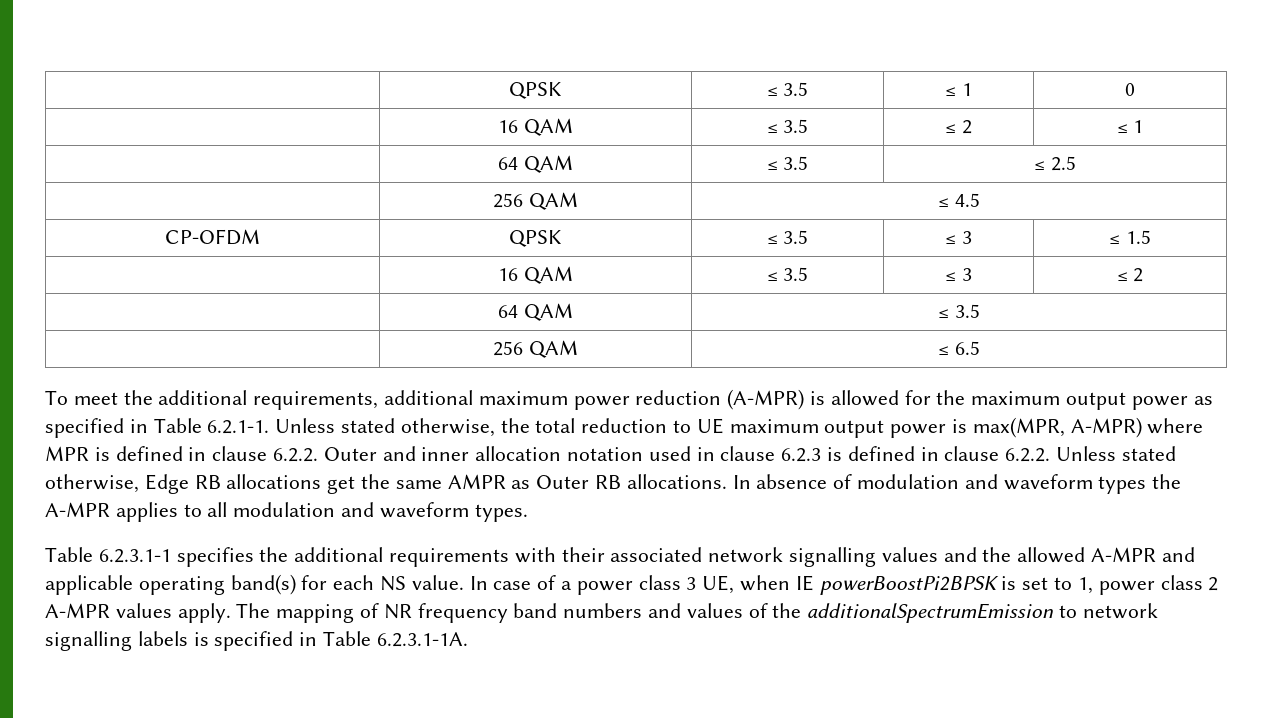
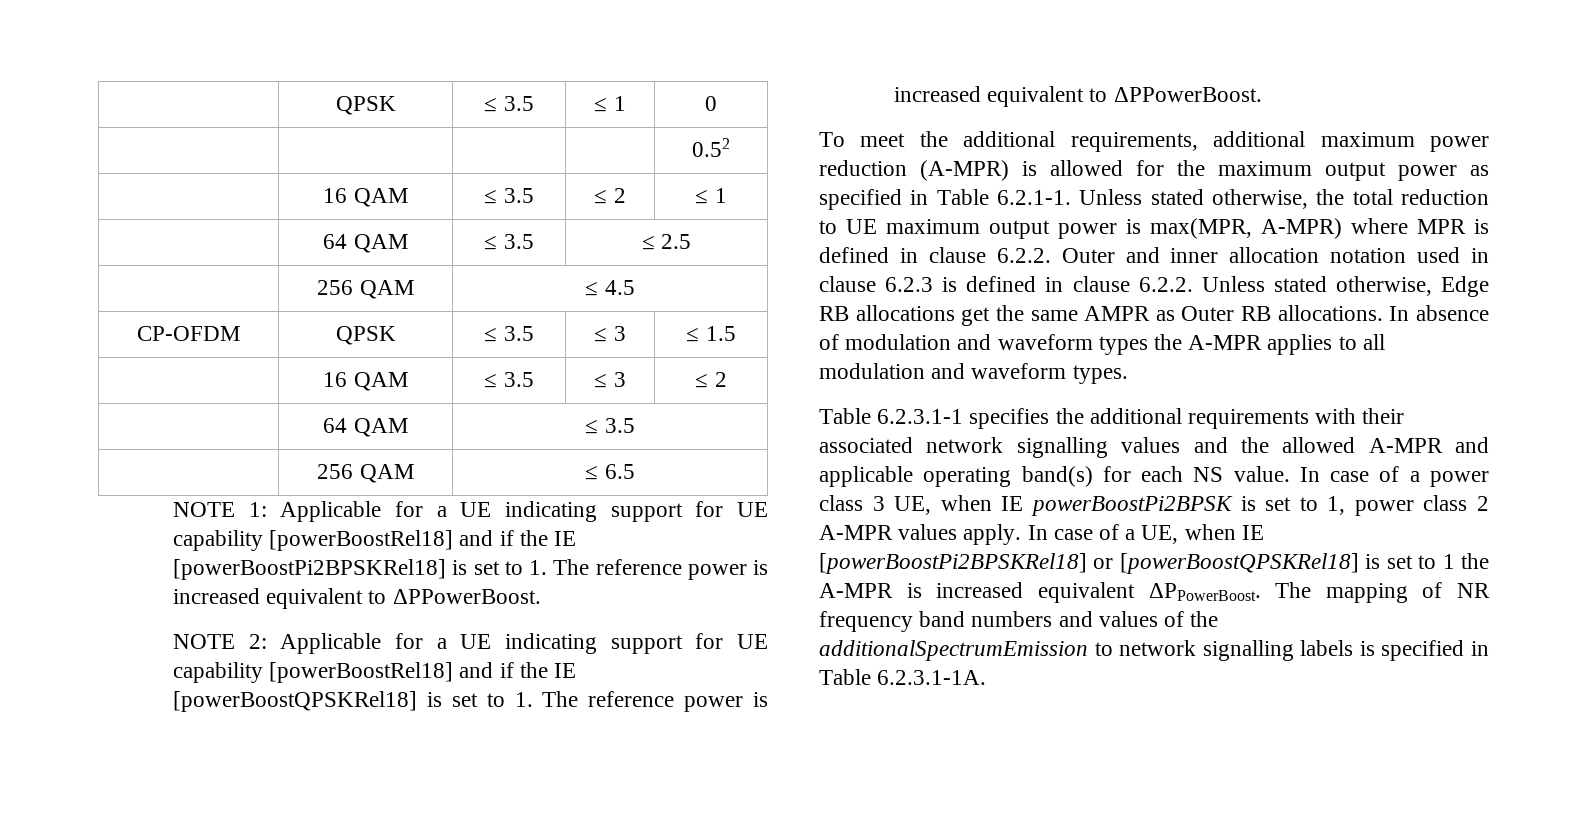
(1135, 89) none -> [692,138,730,157] // | | | | 0.52
(980, 348) none -> [173,501,768,522] [173,530,577,551] [173,559,768,580] [173,588,541,609] [173,633,768,654] [173,662,577,683] [173,691,768,712] [894,86,1262,107] // NOTE 1: Applicable for a UE indicating support for UE capability [powerBoostRel18] and if the IE [powerBoostPi2BPSKRel18] is set to 1. The reference power is increased equivalent to ΔPPowerBoost. // NOTE 2: Applicable for a UE indicating support for UE capability [powerBoostRel18] and if the IE [powerBoostQPSKRel18] is set to 1. The reference power is increased equivalent to ΔPPowerBoost.
(231, 613) none -> [1027,524,1264,544] [819,553,1489,574] [819,582,1261,603] In case of a UE, when IE [powerBoostPi2BPSKRel18] or [powerBoostQPSKRel18] is set to 1 the A-MPR is increased equivalent ΔPPowerBoost.

